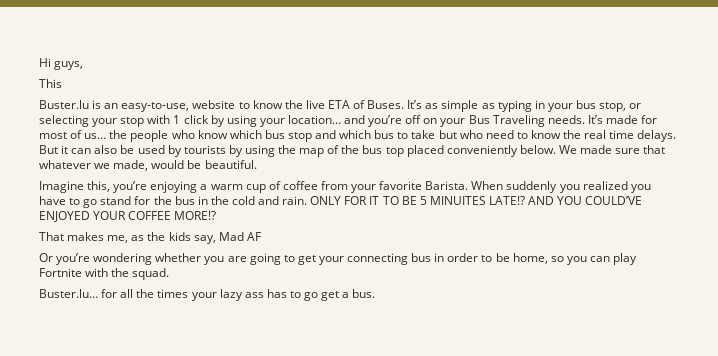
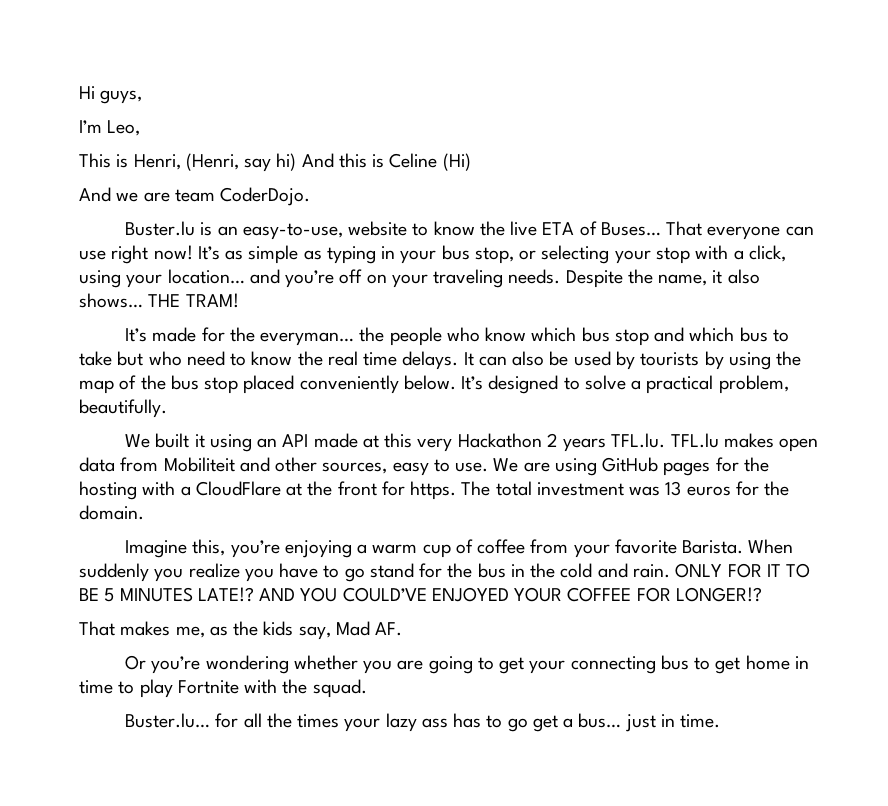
(84, 65) none -> [79,120,141,136] // I’m Leo,
(62, 83) none -> [116,153,471,172] [79,187,311,206] is Henri, (Henri, say hi) And this is Celine (Hi) // And we are team CoderDojo.
[367,100,405,109] Buses. -> [600,221,814,240] [79,245,193,264] Buses… That everyone can use right now!
[173,115,225,127] 1 click by -> [733,245,786,262] a click,
[468,115,658,127] [39,130,107,139] Bus Traveling needs. It’s made for most of us… -> [433,269,760,288] [79,293,239,308] [125,327,355,346] traveling needs. Despite the name, it also shows… THE TRAM! // It’s made for the everyman…
[39,145,69,154] But it -> [463,352,474,366] It
[385,147,404,157] top -> [204,377,239,394] stop
[558,145,666,154] [39,160,257,171] We made sure that whatever we made, would be beautiful. -> [461,375,789,394] [79,399,167,418] [125,433,819,452] [79,457,769,476] [79,481,790,500] [79,505,144,520] It’s designed to solve a practical problem, beautifully. // We built it using an API made at this very Hackathon 2 years TFL.lu. TFL.lu makes open data from Mobiliteit and other sources, easy to use. We are using GitHub pages for the hosting with a CloudFlare at the front for https. The total investment was 13 euros for the domain.
[582,181,628,190] realized -> [188,563,240,578] realize
[429,196,486,205] MINUITES -> [119,587,193,602] MINUTES
[174,211,217,220] MORE!? -> [636,587,762,602] FOR LONGER!?
[246,232,261,241] AF -> [375,622,403,636] AF.
[434,253,610,265] in order to be home, so you can -> [694,655,810,674] [79,680,135,694] to get home in time to
[352,289,376,298] bus. -> [578,713,721,732] bus… just in time.

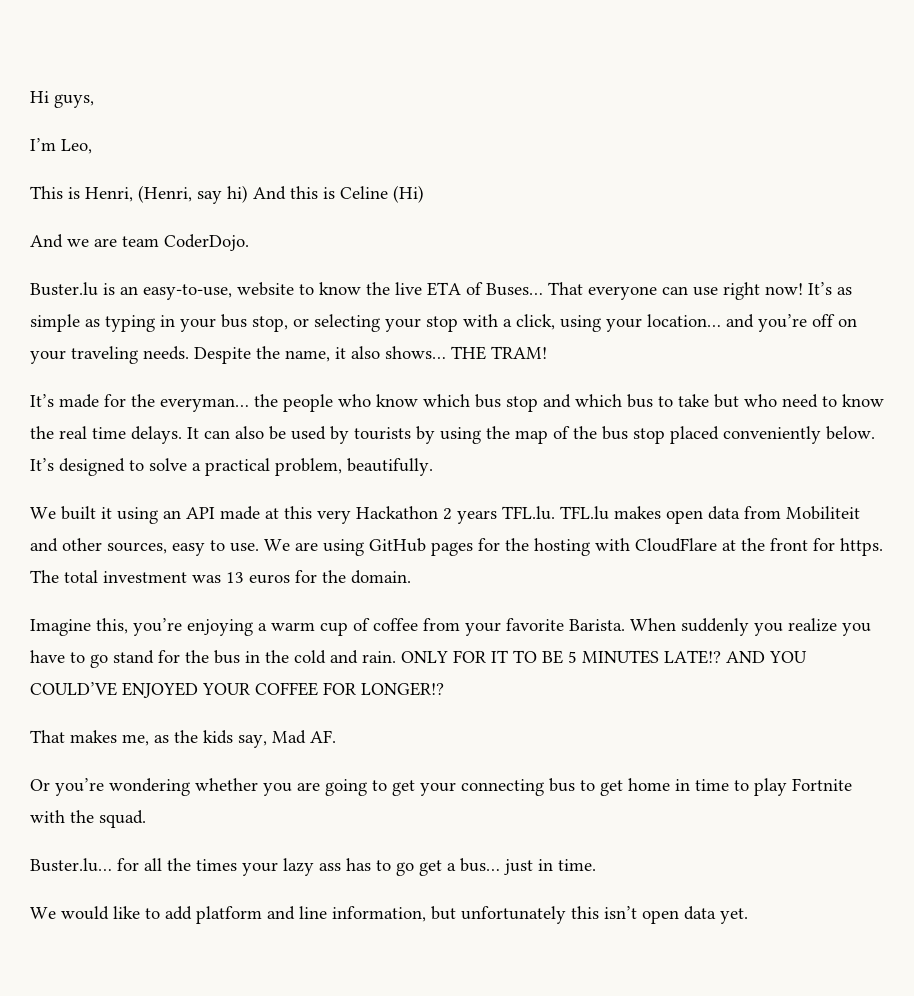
[180,486,191,496] a -> (630, 544) none
(721, 721) none -> [30,906,748,924] // We would like to add platform and line information, but unfortunately this isn’t open data yet.

